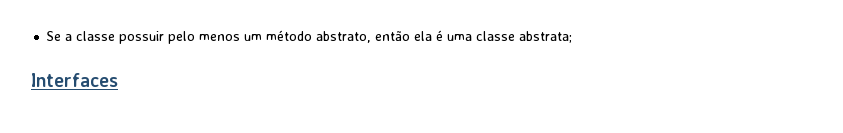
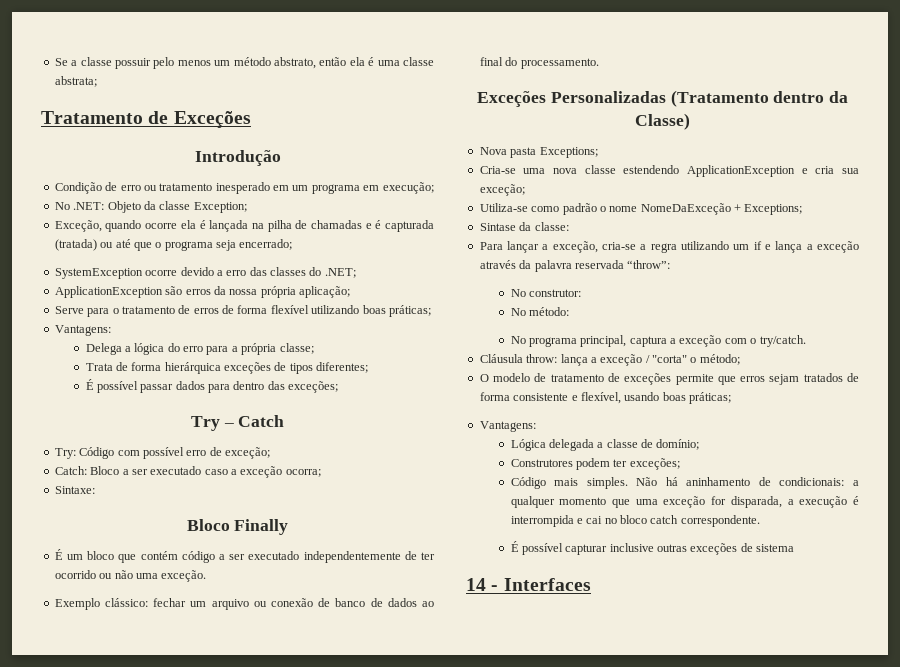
(573, 37) none -> [41,111,251,128] [194,150,281,166] [54,182,434,194] [54,201,247,213] [54,220,434,232] [54,239,293,251] [54,267,356,279] [54,286,350,298] [54,305,431,317] [54,325,111,336] [85,343,314,355] [85,362,369,374] [85,379,339,393] [190,415,285,431] [54,447,270,459] [54,466,321,478] [54,486,95,494] [186,519,289,535] [54,549,435,563] [54,570,207,582] [54,598,434,610] [479,57,599,69] [477,90,848,107] [635,113,690,130] [479,147,598,158] [479,165,859,177] [479,184,525,196] [479,203,803,215] [479,222,569,231] [479,241,859,253] [479,260,671,272] [510,289,581,297] [510,307,569,316] [510,335,806,347] [479,354,740,366] [479,373,859,385] [479,392,731,404] [479,421,536,432] [510,439,700,451] [510,458,680,470] [510,477,859,489] [510,496,859,508] [510,515,760,527] [510,541,795,555] [466,578,499,591] Tratamento de Exceções // Introdução // Condição de erro ou tratamento inesperado em um programa em execução; // No .NET: Objeto da classe Exception; // Exceção, quando ocorre ela é lançada na pilha de chamadas e é capturada (tratada) ou até que o programa seja encerrado; // SystemException ocorre devido a erro das classes do .NET; // ApplicationException são erros da nossa própria aplicação; // Serve para o tratamento de erros de forma flexível utilizando boas práticas; // Vantagens: // Delega a lógica do erro para a própria classe; // Trata de forma hierárquica exceções de tipos diferentes; // É possível passar dados para dentro das exceções; // Try – Catch // Try: Código com possível erro de exceção; // Catch: Bloco a ser executado caso a exceção ocorra; // Sintaxe: // Bloco Finally // É um bloco que contém código a ser executado independentemente de ter ocorrido ou não uma exceção. // Exemplo clássico: fechar um arquivo ou conexão de banco de dados ao final do processamento. // Exceções Personalizadas (Tratamento dentro da Classe) // Nova pasta Exceptions; // Cria-se uma nova classe estendendo ApplicationException e cria sua exceção; // Utiliza-se como padrão o nome NomeDaExceção + Exceptions; // Sintase da classe: // Para lançar a exceção, cria-se a regra utilizando um if e lança a exceção através da palavra reservada “throw”: // No construtor: // No método: // No programa principal, captura a exceção com o try/catch. // Cláusula throw: lança a exceção / "corta" o método; // O modelo de tratamento de exceções permite que erros sejam tratados de forma consistente e flexível, usando boas práticas; // Vantagens: // Lógica delegada a classe de domínio; // Construtores podem ter exceções; // Código mais simples. Não há aninhamento de condicionais: a qualquer momento que uma exceção for disparada, a execução é interrompida e cai no bloco catch correspondente. // É possível capturar inclusive outras exceções de sistema // 14 -

